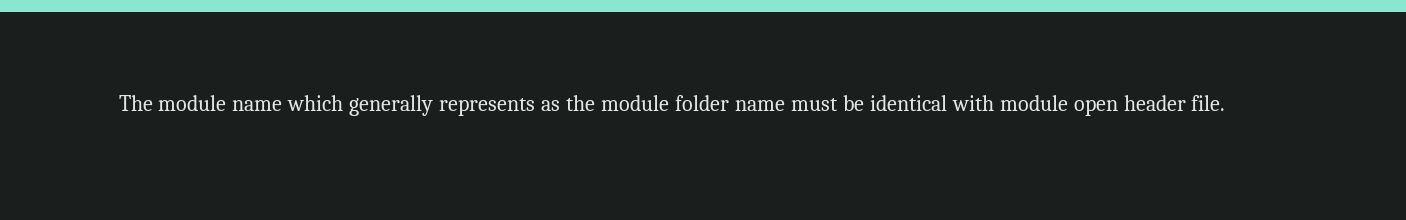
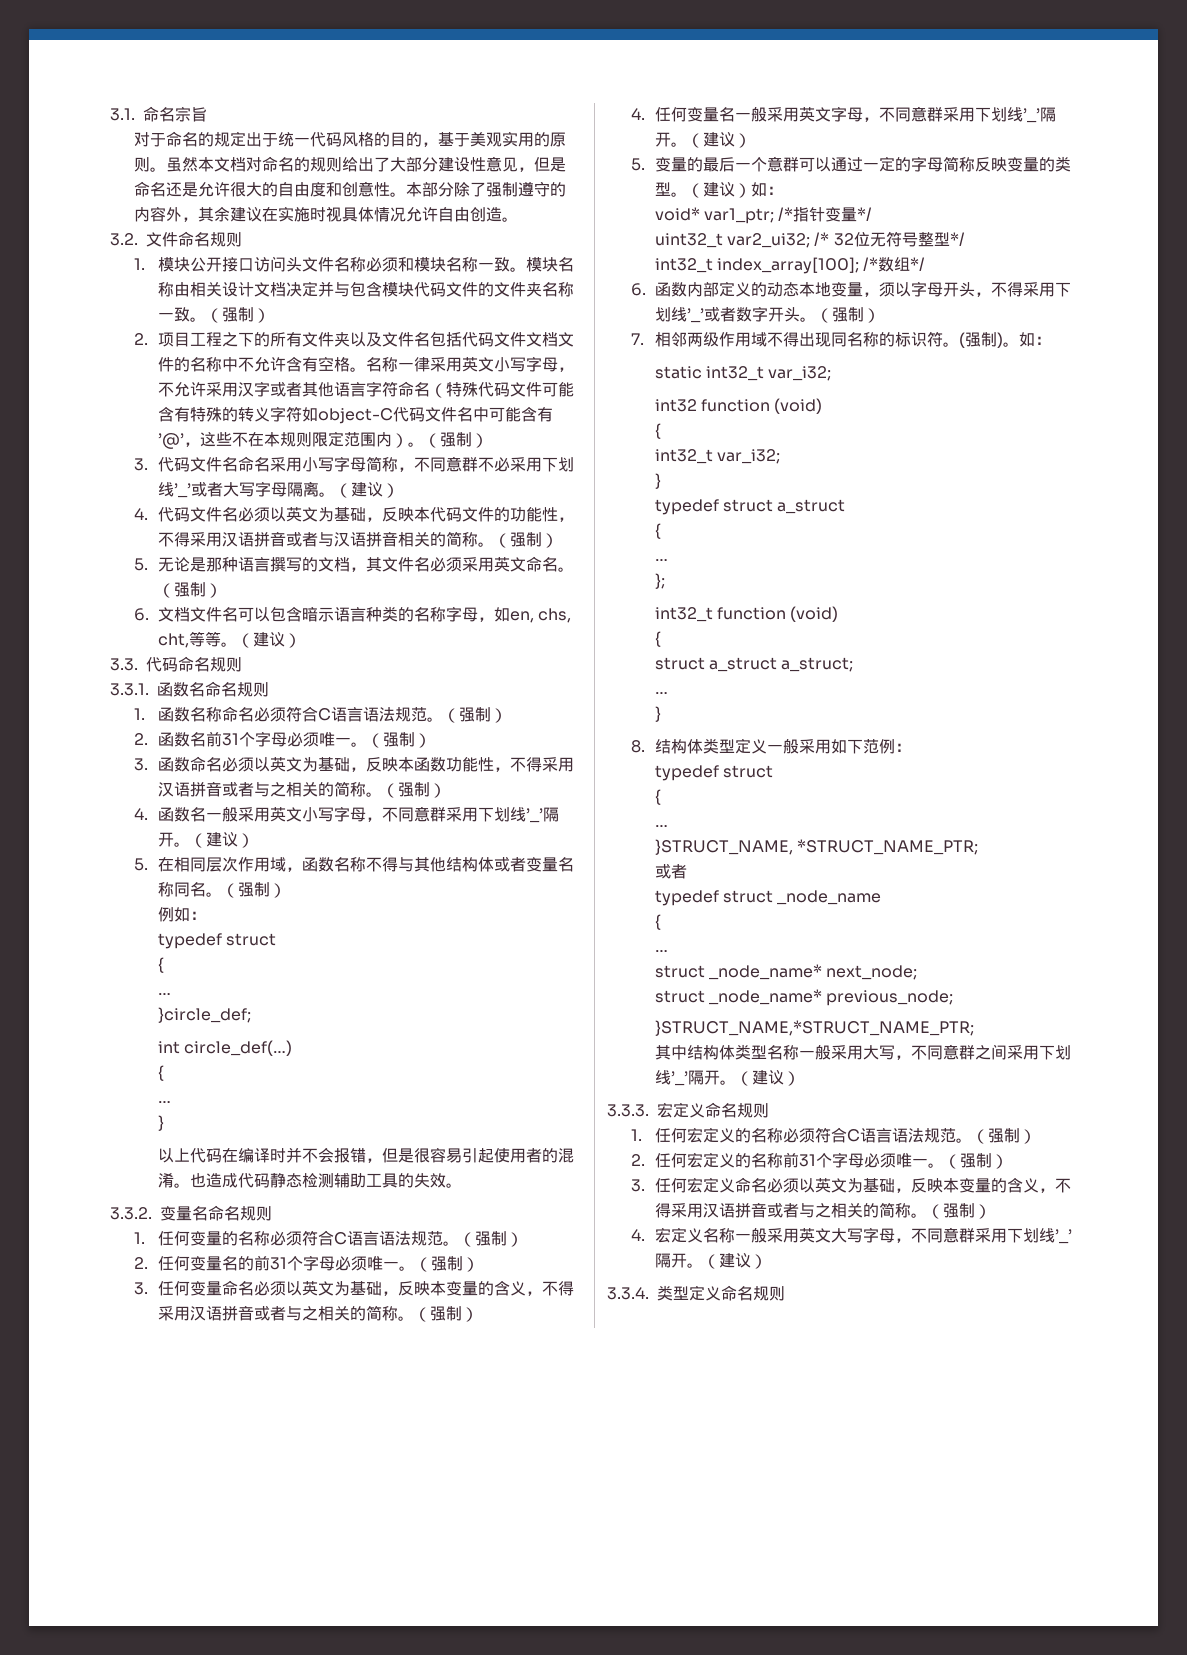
[118,95,1226,116] The module name which generally represents as the module folder name must be identical with module open header file. -> [110,106,207,122] [133,131,566,147] [133,156,566,172] [133,181,566,197] [133,206,518,222] [110,231,242,247] [133,256,574,272] [157,281,574,297] [157,307,270,323] [133,331,574,347] [157,356,574,372] [157,381,574,398] [157,406,553,424] [157,431,488,449] [133,456,574,472] [157,481,399,498] [133,507,574,522] [157,531,558,548] [133,556,574,572] [157,582,222,598] [133,606,572,623] [157,631,301,648] [110,656,242,672] [110,681,269,697] [133,706,507,723] [133,731,431,748] [133,756,574,772] [157,781,446,798] [133,806,559,823] [157,832,254,848] [133,856,574,872] [157,882,286,898] [157,907,206,922] [157,933,277,949] [157,957,164,973] [157,993,171,995] [157,1007,251,1023] [157,1040,293,1056] [157,1065,164,1081] [157,1101,171,1103] [157,1115,164,1131] [157,1147,574,1163] [157,1172,462,1188] [110,1205,272,1221] [133,1230,523,1247] [133,1255,479,1272] [133,1280,574,1296] [157,1305,478,1322] [630,106,1056,123] [654,132,751,148] [630,156,1071,172] [654,182,783,198] [654,207,873,224] [654,231,965,248] [654,257,926,274] [630,281,1071,297] [654,306,880,323] [630,331,1051,348] [654,366,832,381] [654,398,823,414] [654,423,661,439] [654,449,781,464] [654,473,661,489] [654,499,846,515] [654,523,661,539] [654,559,668,561] [654,573,665,589] [654,606,839,622] [654,631,661,647] [654,657,854,672] [654,692,668,694] [654,706,661,722] [630,738,911,754] [654,765,774,781] [654,789,661,805] [654,825,668,827] [654,839,979,855] [654,864,687,879] [654,890,882,906] [654,914,661,930] [654,950,668,952] [654,964,918,980] [654,989,954,1006] [654,1020,974,1036] [654,1044,1071,1060] [654,1070,800,1086] [607,1102,769,1118] [630,1127,1036,1144] [630,1152,1008,1169] [630,1177,1071,1193] [654,1202,991,1219] [630,1227,1072,1244] [654,1253,767,1269] [607,1285,785,1301] 3.1.命名宗旨 // 对于命名的规定出于统一代码风格的目的，基于美观实用的原则。虽然本文档对命名的规则给出了大部分建设性意见，但是命名还是允许很大的自由度和创意性。本部分除了强制遵守的内容外，其余建议在实施时视具体情况允许自由创造。 // 3.2.文件命名规则 // 1.模块公开接口访问头文件名称必须和模块名称一致。模块名称由相关设计文档决定并与包含模块代码文件的文件夹名称一致。（强制） // 2.项目工程之下的所有文件夹以及文件名包括代码文件文档文件的名称中不允许含有空格。名称一律采用英文小写字母，不允许采用汉字或者其他语言字符命名（特殊代码文件可能含有特殊的转义字符如object-C代码文件名中可能含有’@’，这些不在本规则限定范围内）。（强制） // 3.代码文件名命名采用小写字母简称，不同意群不必采用下划线’_’或者大写字母隔离。（建议） // 4.代码文件名必须以英文为基础，反映本代码文件的功能性，不得采用汉语拼音或者与汉语拼音相关的简称。（强制） // 5.无论是那种语言撰写的文档，其文件名必须采用英文命名。（强制） // 6.文档文件名可以包含暗示语言种类的名称字母，如en, chs, cht,等等。（建议） // 3.3.代码命名规则 // 3.3.1.函数名命名规则 // 1.函数名称命名必须符合C语言语法规范。（强制） // 2.函数名前31个字母必须唯一。（强制） // 3.函数命名必须以英文为基础，反映本函数功能性，不得采用汉语拼音或者与之相关的简称。（强制） // 4.函数名一般采用英文小写字母，不同意群采用下划线’_’隔开。（建议） // 5.在相同层次作用域，函数名称不得与其他结构体或者变量名称同名。（强制） // 例如： // typedef struct // { // … // }circle_def; // int circle_def(…) // { // … // } // 以上代码在编译时并不会报错，但是很容易引起使用者的混淆。也造成代码静态检测辅助工具的失效。 // 3.3.2.变量名命名规则 // 1.任何变量的名称必须符合C语言语法规范。（强制） // 2.任何变量名的前31个字母必须唯一。（强制） // 3.任何变量命名必须以英文为基础，反映本变量的含义，不得采用汉语拼音或者与之相关的简称。（强制） // 4.任何变量名一般采用英文字母，不同意群采用下划线’_’隔开。（建议） // 5.变量的最后一个意群可以通过一定的字母简称反映变量的类型。（建议）如： // void* var1_ptr; /*指针变量*/ // uint32_t var2_ui32; /* 32位无符号整型*/ // int32_t index_array[100]; /*数组*/ // 6.函数内部定义的动态本地变量，须以字母开头，不得采用下划线’_’或者数字开头。（强制） // 7.相邻两级作用域不得出现同名称的标识符。(强制)。如： // static int32_t var_i32; // int32 function (void) // { // int32_t var_i32; // } // typedef struct a_struct // { // … // }; // int32_t function (void) // { // struct a_struct a_struct; // … // } // 8.结构体类型定义一般采用如下范例： // typedef struct // { // … // }STRUCT_NAME, *STRUCT_NAME_PTR; // 或者 // typedef struct _node_name // { // … // struct _node_name* next_node; // struct _node_name* previous_node; // }STRUCT_NAME,*STRUCT_NAME_PTR; // 其中结构体类型名称一般采用大写，不同意群之间采用下划线’_’隔开。（建议） // 3.3.3.宏定义命名规则 // 1.任何宏定义的名称必须符合C语言语法规范。（强制） // 2.任何宏定义的名称前31个字母必须唯一。（强制） // 3.任何宏定义命名必须以英文为基础，反映本变量的含义，不得采用汉语拼音或者与之相关的简称。（强制） // 4.宏定义名称一般采用英文大写字母，不同意群采用下划线’_’隔开。（建议） // 3.3.4.类型定义命名规则

